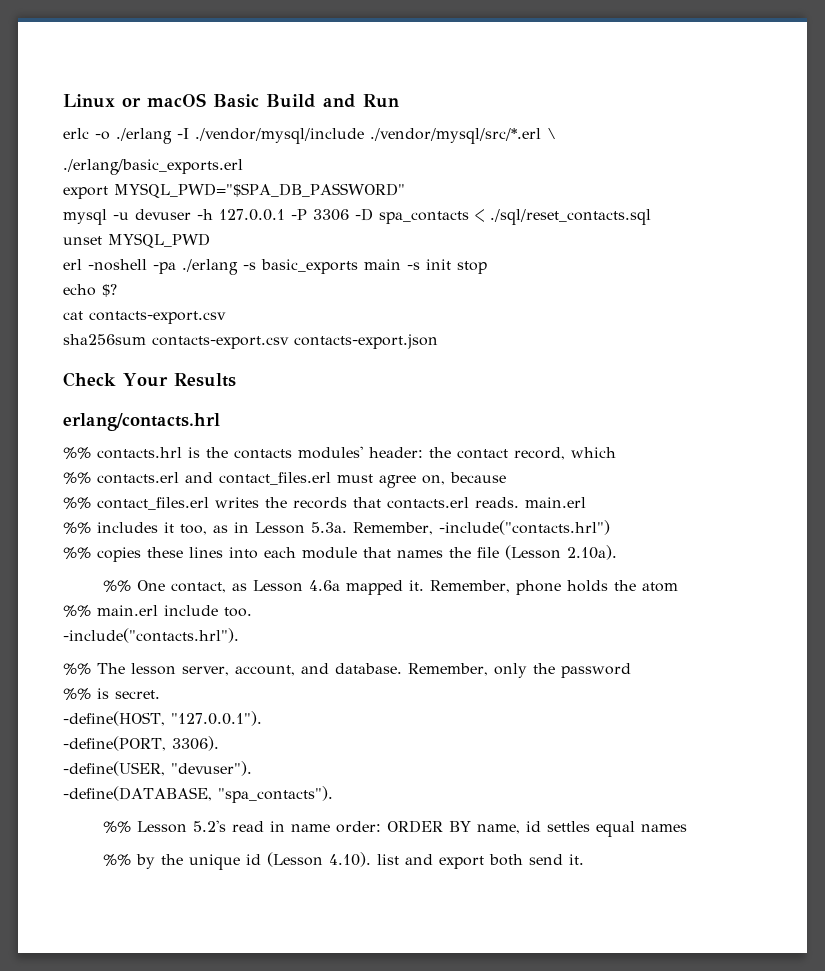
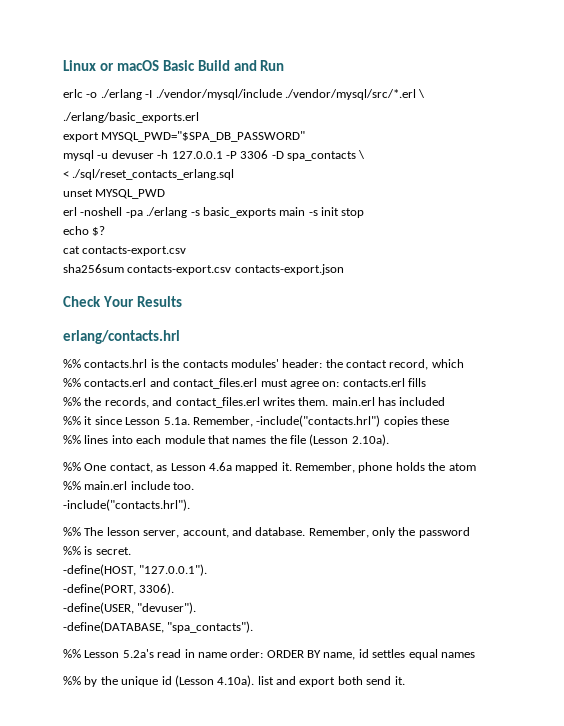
[475,209,651,225] < ./sql/reset_contacts.sql -> [358,150,366,159] [63,169,235,180] \ // < ./sql/reset_contacts_erlang.sql
[422,472,506,485] [63,497,586,510] [63,522,347,535] on, because // %% contact_files.erl writes the records that contacts.erl reads. main.erl // %% includes it too, as in Lesson 5.3a. -> [322,378,426,387] [63,397,446,408] [63,416,190,425] on: contacts.erl fills // %% the records, and contact_files.erl writes them. main.erl has included // %% it since Lesson 5.1a.
[63,547,183,562] // %% copies these -> [383,416,449,427] [63,435,81,444] copies these // %%
[192,820,226,832] 5.2's -> [122,649,154,658] 5.2a's
[328,852,371,867] 4.10). -> [217,675,255,687] 4.10a).

